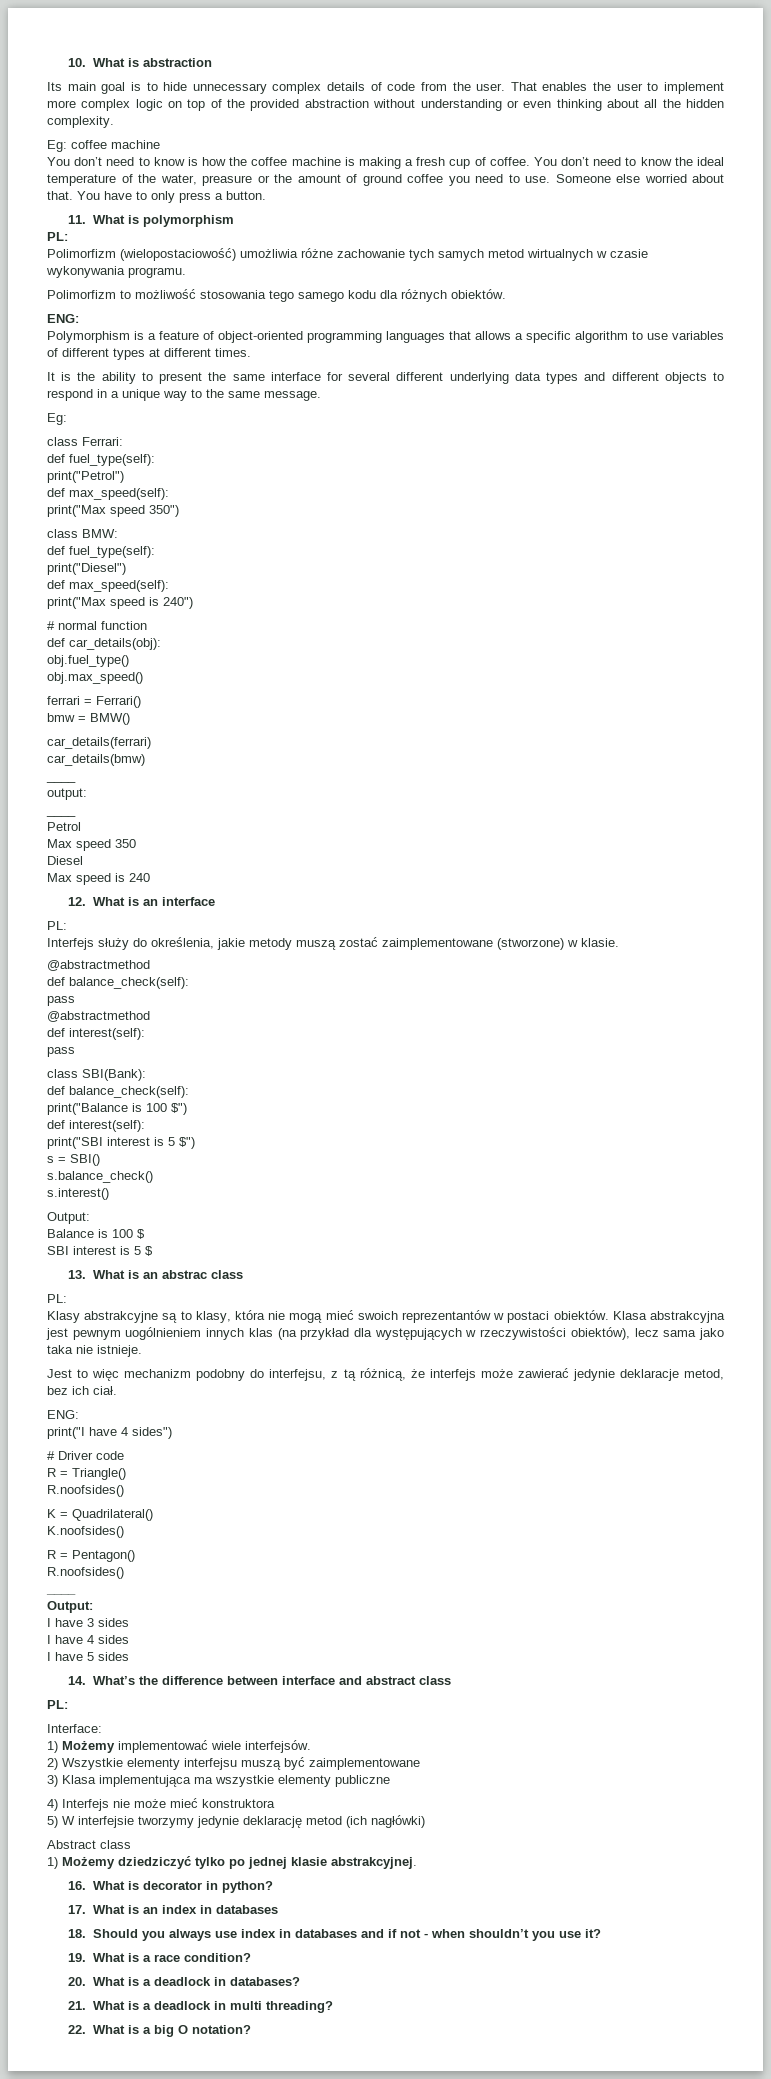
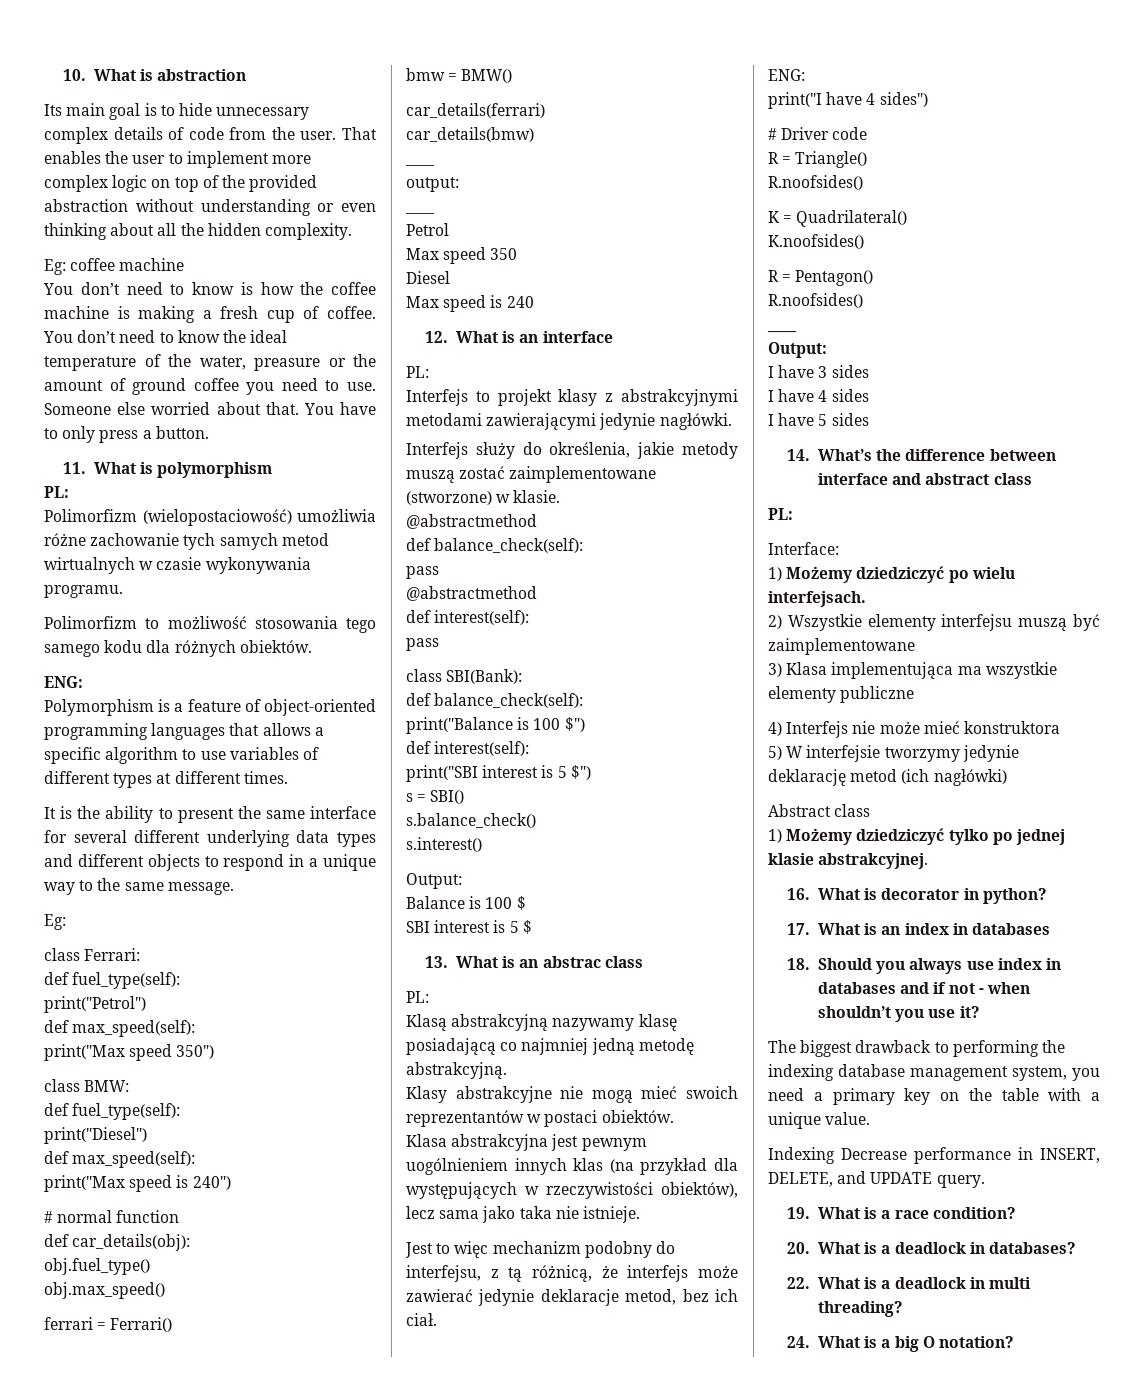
(67, 925) none -> [406,389,738,406] [406,413,732,430] // Interfejs to projekt klasy z abstrakcyjnymi metodami zawierającymi jedynie nagłówki.
[47,1310,265,1323] Klasy abstrakcyjne są to klasy, która -> [406,1014,677,1031] [406,1038,694,1055] [406,1062,507,1079] [406,1086,552,1103] Klasą abstrakcyjną nazywamy klasę posiadającą co najmniej jedną metodę abstrakcyjną. // Klasy abstrakcyjne
(609, 1315) none -> (674, 1116) //
[118,1740,311,1753] implementować wiele interfejsów. -> [856,566,1015,583] [768,591,866,607] dziedziczyć po wielu interfejsach.
(601, 1933) none -> [768,1040,1065,1057] [768,1064,1100,1081] [768,1088,1100,1105] [768,1112,871,1129] [768,1147,1100,1164] [768,1171,985,1188] // The biggest drawback to performing the indexing database management system, you need a primary key on the table with a unique value. // Indexing Decrease performance in INSERT, DELETE, and UPDATE query.
[68,2001,87,2010] 21. -> [787,1277,811,1289] 22.
[68,2025,87,2034] 22. -> [787,1336,811,1348] 24.

